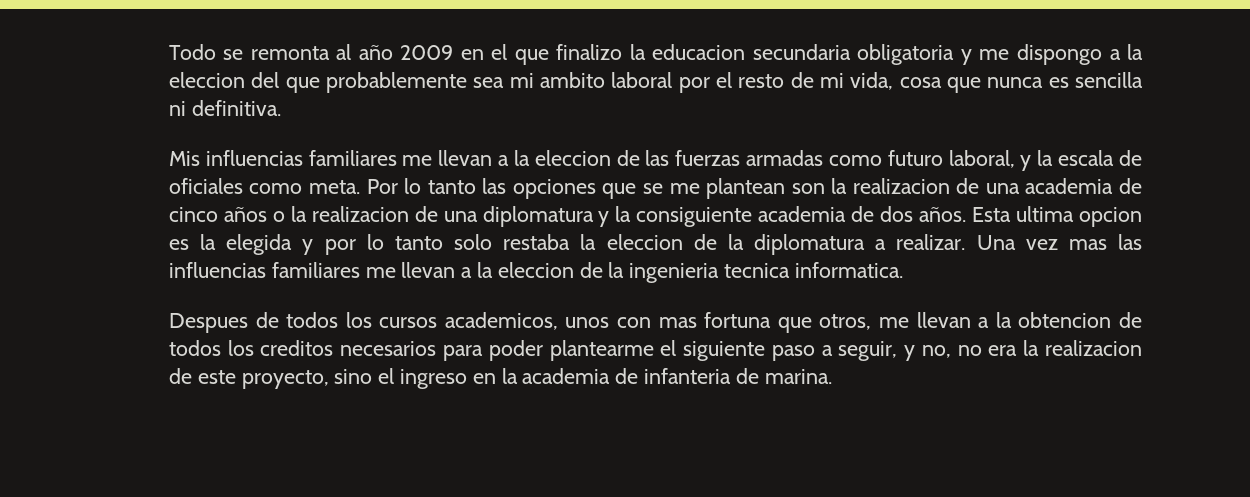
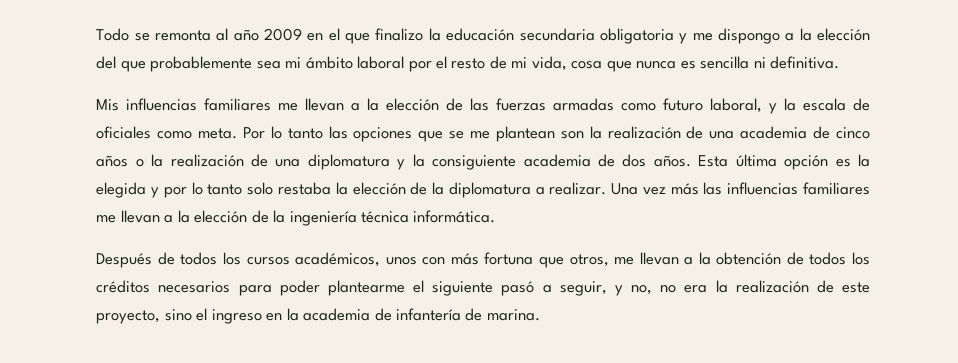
[652,44,746,60] educacion -> [446,28,515,41] educación
[168,72,245,88] eleccion -> [817,28,870,41] elección
[539,72,605,88] ambito -> [305,56,353,69] ámbito
[534,150,611,166] eleccion -> [386,98,440,111] elección
[852,178,950,194] realizacion -> [607,126,681,139] realización
[311,206,409,222] realizacion -> [170,154,244,167] realización
[1016,206,1143,227] ultima opcion -> [735,154,829,170] última opción
[606,234,683,250] eleccion -> [352,182,406,195] elección
[1068,239,1107,250] mas -> [670,183,699,195] más
[497,262,903,283] [168,313,248,333] eleccion de la ingenieria tecnica informatica. // Despues -> [194,210,496,226] [96,253,153,268] elección de la ingeniería técnica informática. // Después
[444,312,558,330] academicos, -> [295,252,381,267] académicos,
[658,317,697,328] mas -> [450,253,479,265] más
[1018,312,1143,328] [168,340,334,356] obtencion de todos los creditos -> [716,252,871,265] [96,280,151,293] obtención de todos los créditos
[771,345,815,361] paso -> [501,281,535,296] pasó
[1045,340,1142,356] realizacion -> [735,280,809,293] realización
[643,368,731,384] infanteria -> [395,308,461,321] infantería

